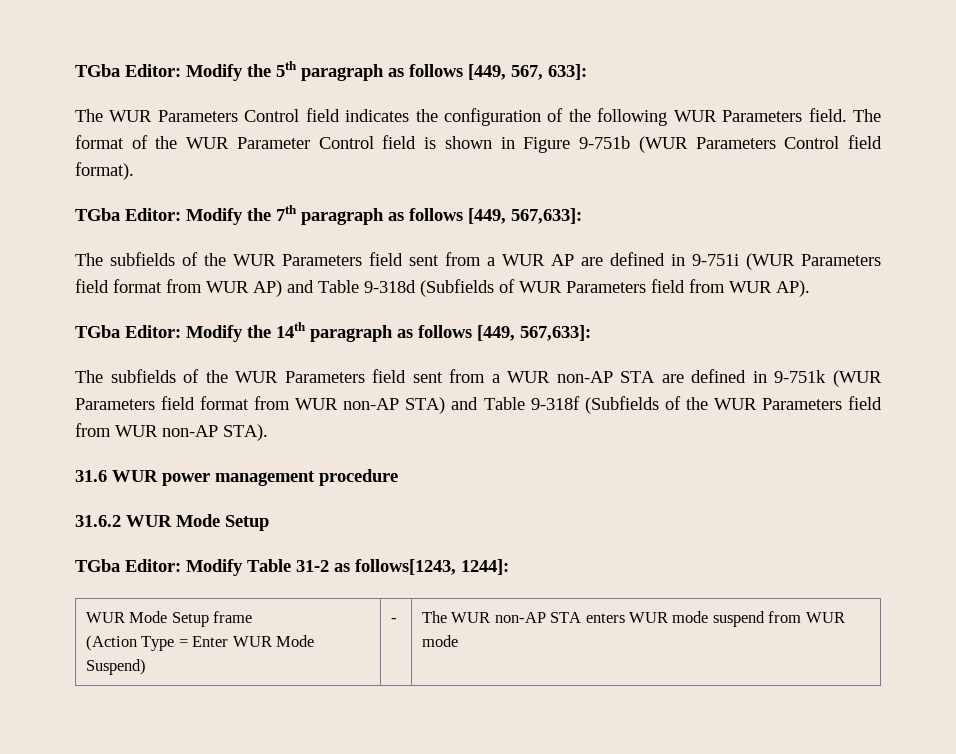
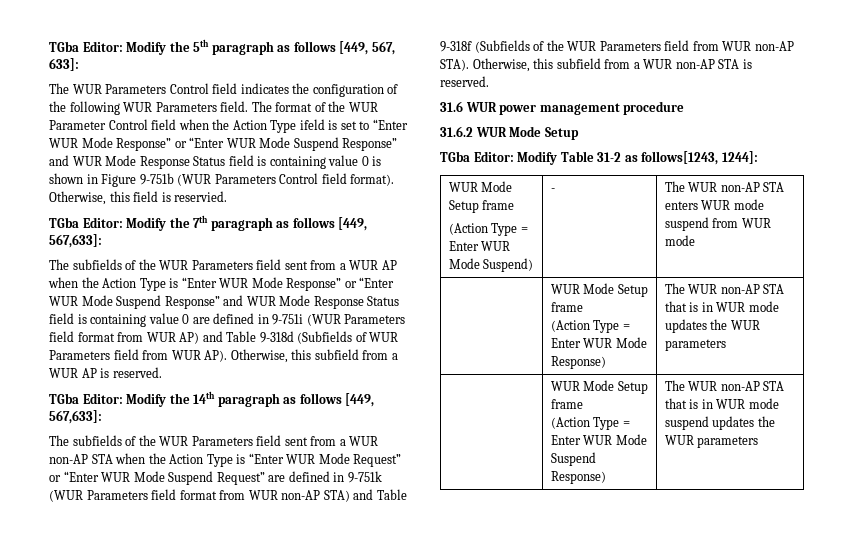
(417, 142) none -> [178,119,408,133] [49,137,398,151] [49,155,369,169] when the Action Type ifeld is set to “Enter WUR Mode Response” or “Enter WUR Mode Suspend Response” and WUR Mode Response Status field is containing value 0
(134, 171) none -> [49,191,228,205] Otherwise, this field is reservied.
(574, 260) none -> [48,277,395,291] [49,295,400,309] [49,313,190,327] when the Action Type is “Enter WUR Mode Response” or “Enter WUR Mode Suspend Response” and WUR Mode Response Status field is containing value 0
(810, 288) none -> [230,349,398,363] [49,367,162,378] Otherwise, this subfield from a WUR AP is reserved.
(656, 377) none -> [115,453,402,467] [49,471,265,485] when the Action Type is “Enter WUR Mode Request” or “Enter WUR Mode Suspend Request”
(268, 432) none -> [472,58,752,72] [440,76,489,87] Otherwise, this subfield from a WUR non-AP STA is reserved.
(458, 641) none -> [550,283,648,297] [550,302,583,312] [550,320,630,333] [550,337,647,348] [550,356,606,369] [664,283,785,294] [664,301,779,312] [664,319,760,333] [664,339,726,351] [550,380,648,394] [550,399,583,409] [550,417,630,430] [550,434,647,445] [550,452,596,466] [550,471,606,484] [664,380,785,391] [664,398,779,409] [664,416,775,430] [664,435,759,448] // | WUR Mode Setup frame // (Action Type = Enter WUR Mode Response) | The WUR non-AP STA that is in WUR mode updates the WUR parameters // | WUR Mode Setup frame // (Action Type = Enter WUR Mode Suspend Response) | The WUR non-AP STA that is in WUR mode suspend updates the WUR parameters

